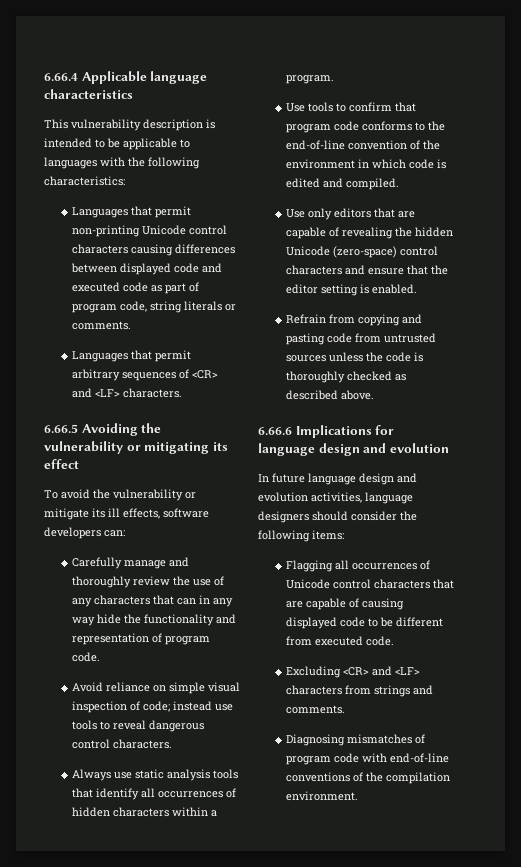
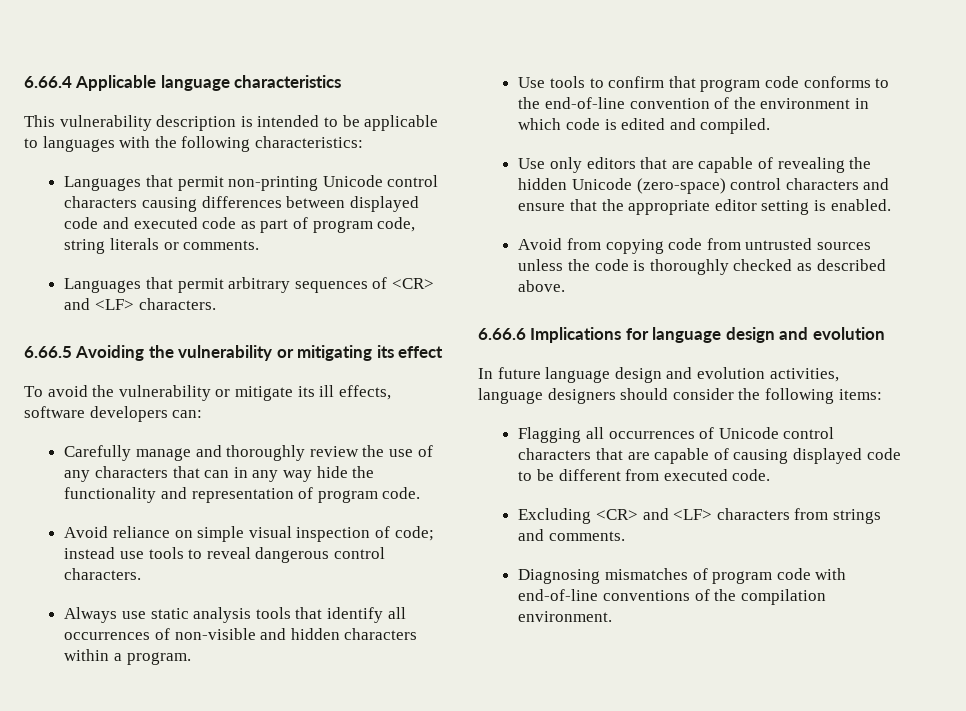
(236, 793) none -> [174,628,287,640] non-visible and
(448, 270) none -> [628,200,711,215] appropriate
[285,314,326,324] Refrain -> [518,238,563,250] Avoid
[401,314,422,324] [285,333,325,345] and pasting -> (664, 246) none

